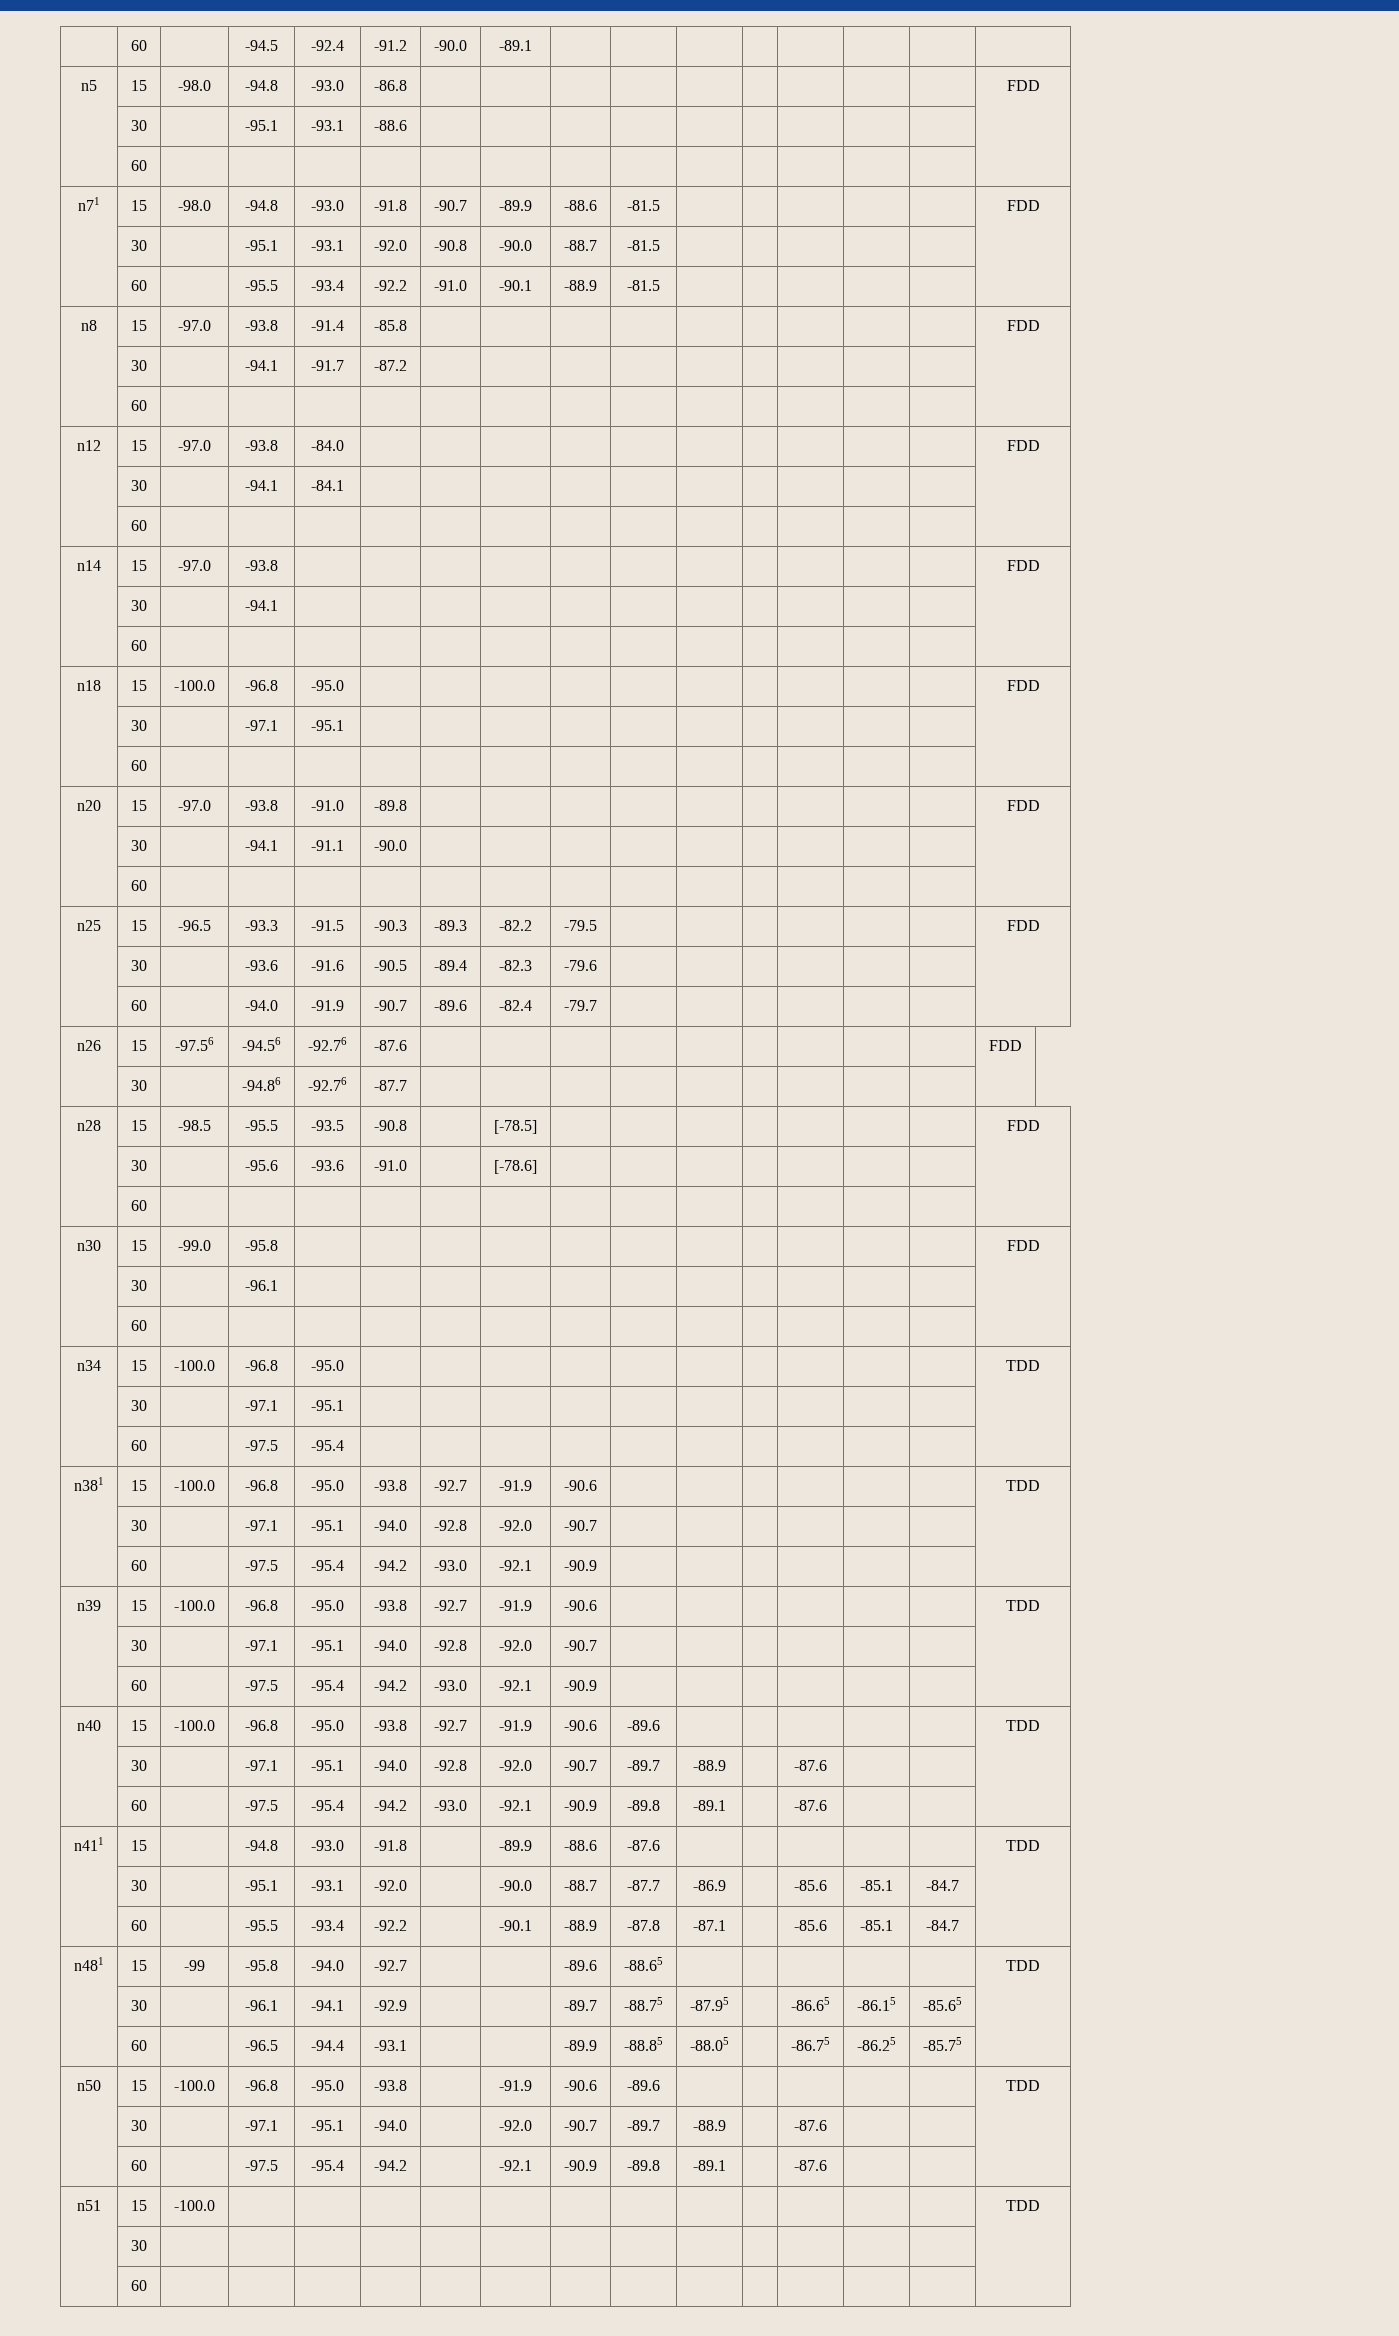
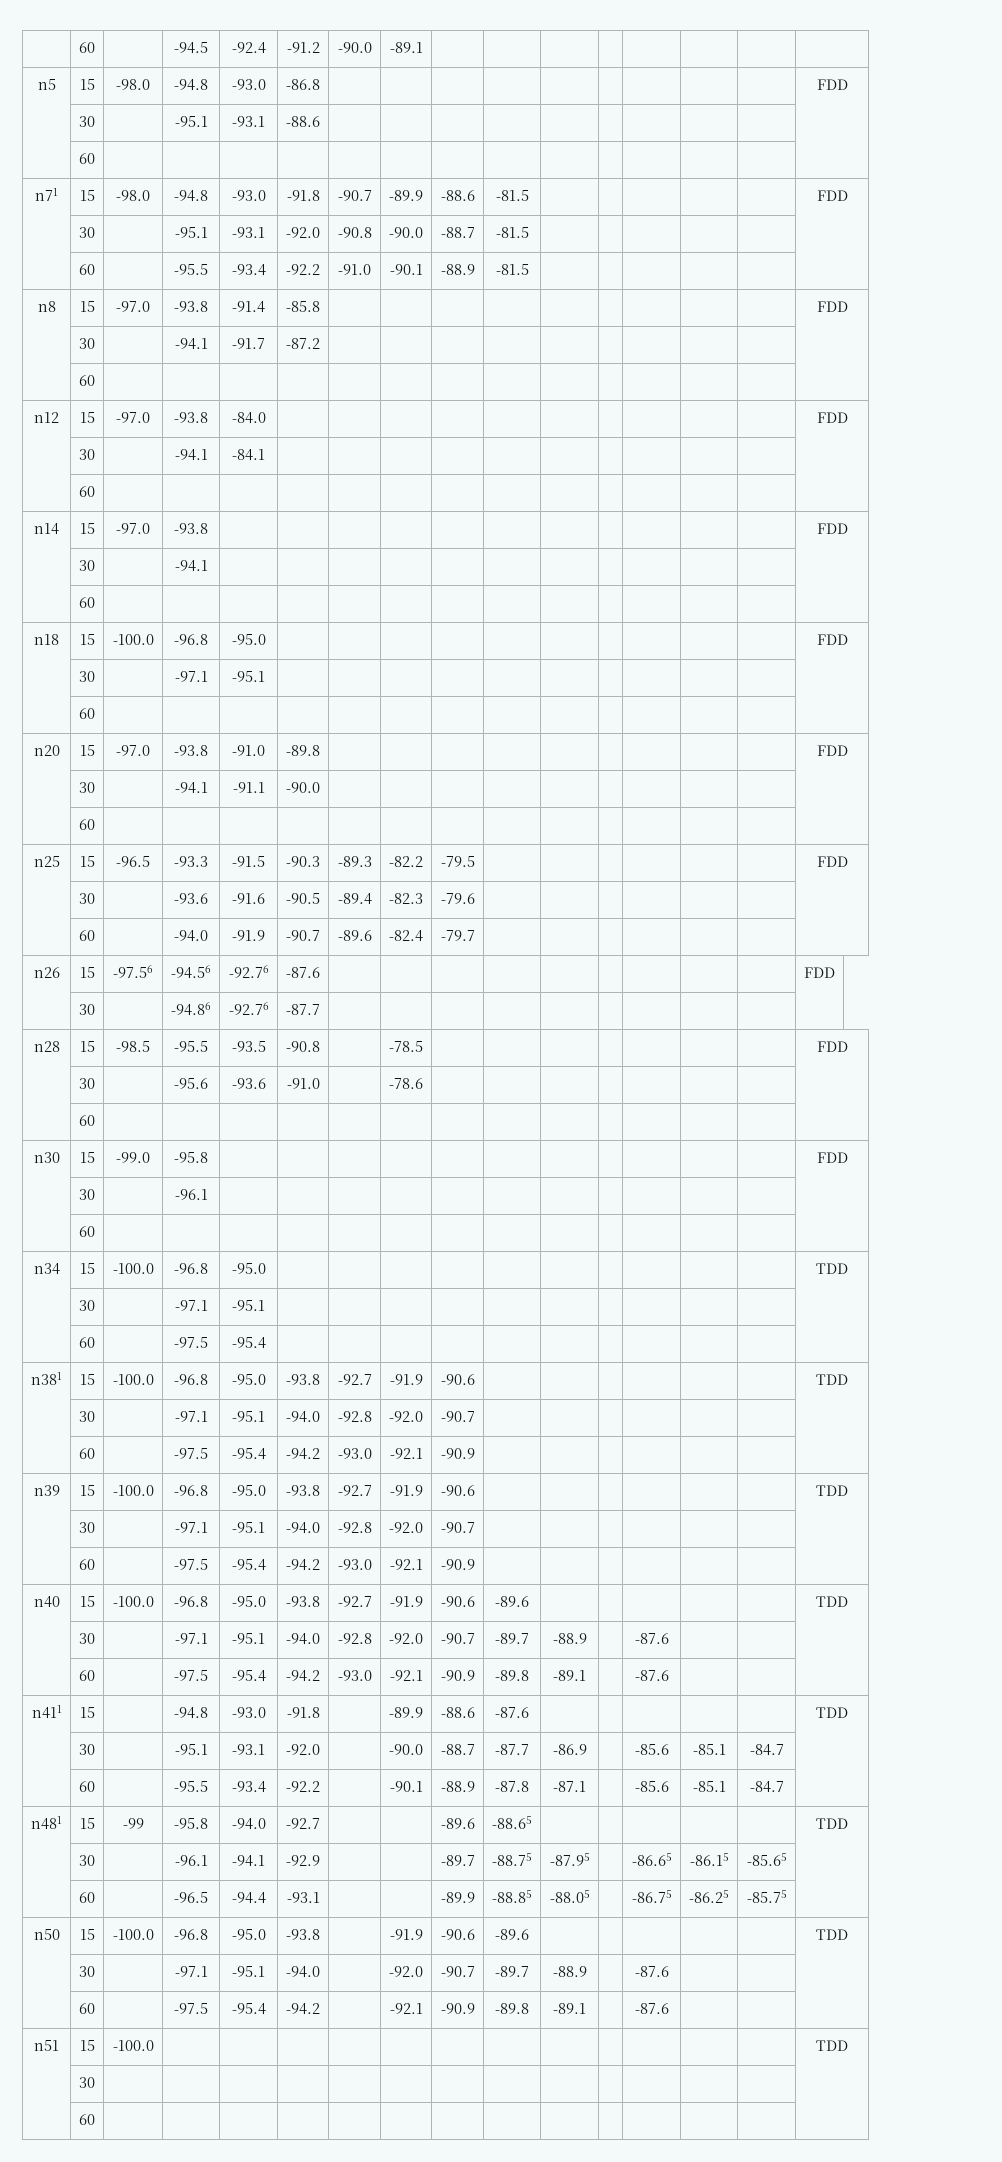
[494,1120,537,1134] [-78.5] -> [389,1041,423,1052] -78.5
[494,1160,537,1174] [-78.6] -> [389,1078,423,1089] -78.6

